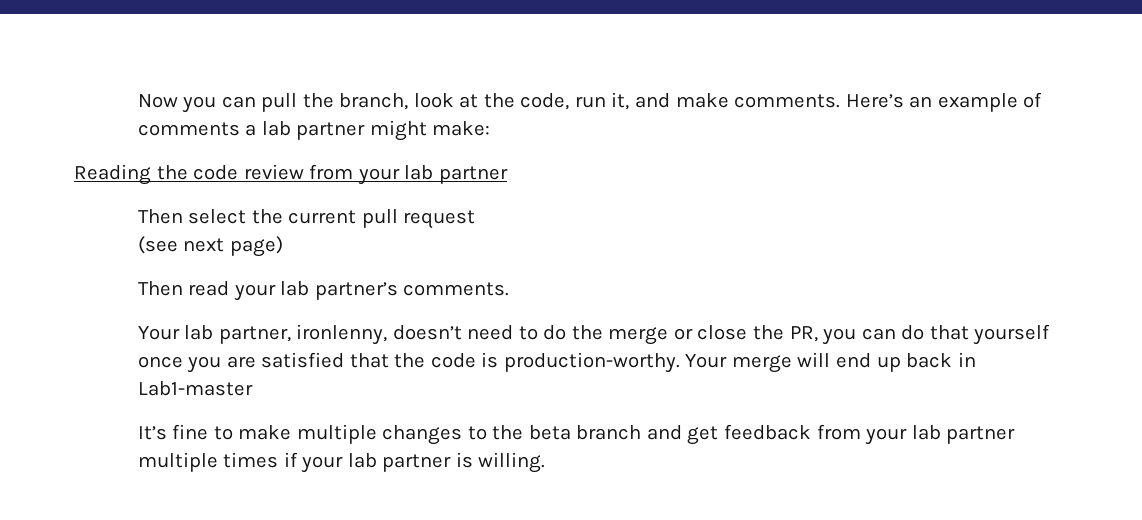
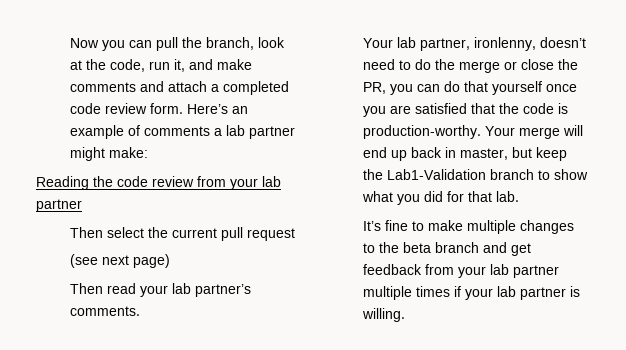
[734,94,841,108] comments. -> [70,81,290,95] [70,103,184,114] comments and attach a completed code review form.
[137,381,253,396] Lab1-master -> [460,147,568,161] [363,169,589,180] [362,191,520,205] master, but keep the Lab1-Validation branch to show what you did for that lab.

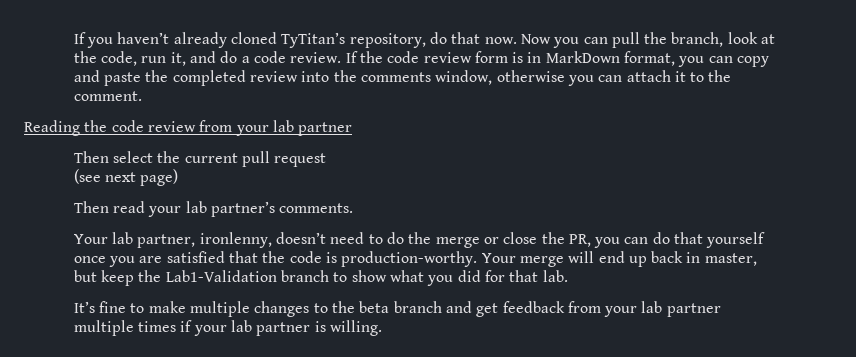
(70, 43) none -> [73,32,517,48] If you haven’t already cloned TyTitan’s repository, do that now.
[217,59,253,70] [70,81,290,95] [70,103,249,114] [70,125,296,139] [70,147,149,161] make comments and attach a completed code review form. Here’s an example of comments a lab partner might make: -> [220,51,770,67] [73,70,732,86] [73,91,142,101] do a code review. If the code review form is in MarkDown format, you can copy and paste the completed review into the comments window, otherwise you can attach it to the comment.

